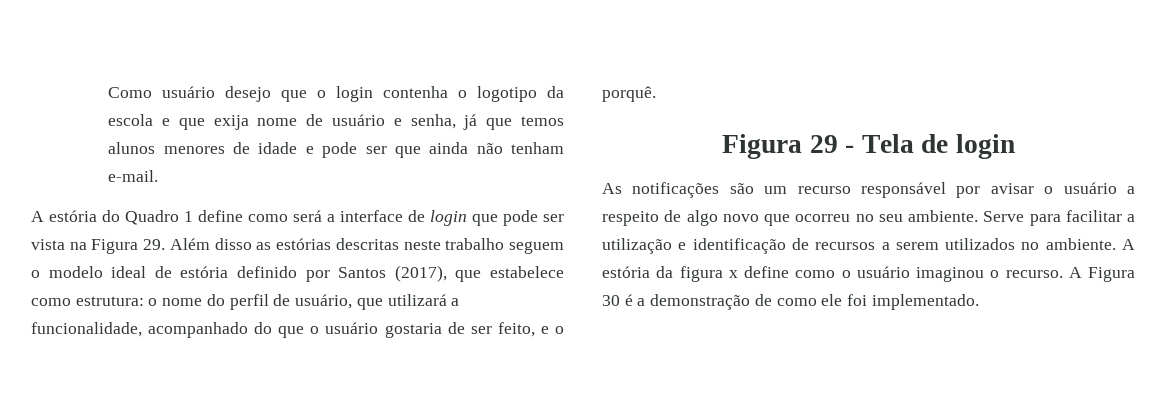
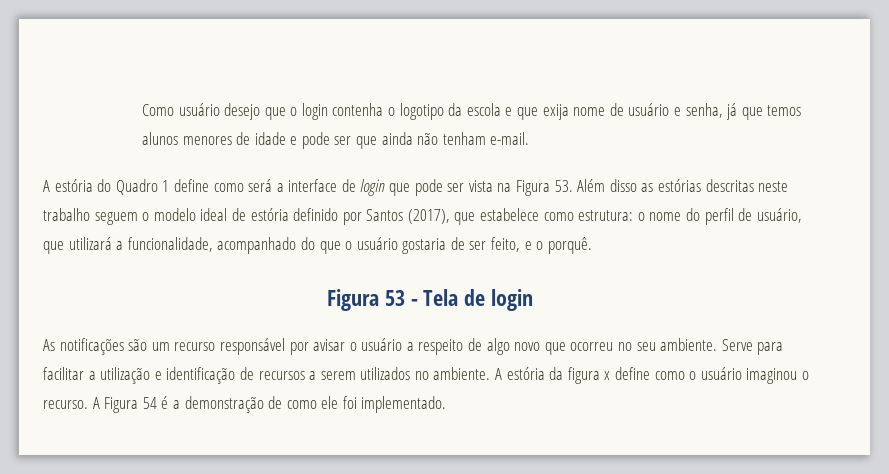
[143,239,166,250] 29. -> [554,180,573,192] 53.
[809,135,838,153] 29 -> [384,290,405,306] 53
[602,295,620,306] 30 -> [142,397,157,409] 54

